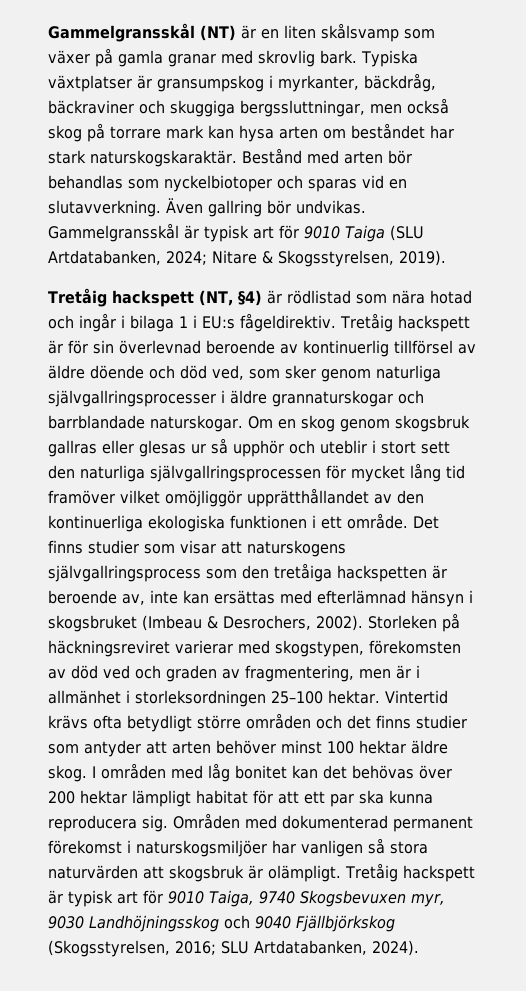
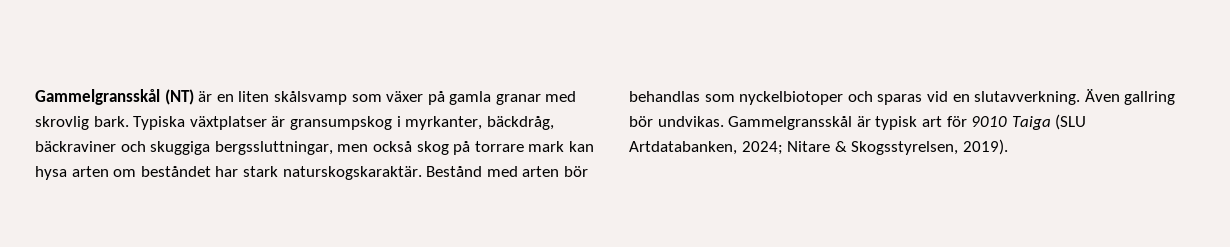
[48,288,472,307] [48,313,470,332] [48,340,476,357] [48,365,441,382] [48,390,424,407] [48,415,470,432] [48,438,450,457] [48,463,465,482] [48,488,424,507] [48,513,439,532] [48,540,346,557] [48,563,447,582] [48,590,473,607] [48,613,460,632] [48,640,461,657] [48,665,420,682] [48,690,448,707] [48,713,467,732] [48,740,448,757] [48,763,452,782] [48,790,433,807] [48,813,473,832] [48,838,428,857] [48,863,475,882] [48,890,445,907] [48,915,395,932] [48,940,419,957] // Tretåig hackspett (NT, §4) är rödlistad som nära hotad och ingår i bilaga 1 i EU:s fågeldirektiv. Tretåig hackspett är för sin överlevnad beroende av kontinuerlig tillförsel av äldre döende och död ved, som sker genom naturliga självgallringsprocesser i äldre grannaturskogar och barrblandade naturskogar. Om en skog genom skogsbruk gallras eller glesas ur så upphör och uteblir i stort sett den naturliga självgallringsprocessen för mycket lång tid framöver vilket omöjliggör upprätthållandet av den kontinuerliga ekologiska funktionen i ett område. Det finns studier som visar att naturskogens självgallringsprocess som den tretåiga hackspetten är beroende av, inte kan ersättas med efterlämnad hänsyn i skogsbruket (Imbeau & Desrochers, 2002). Storleken på häckningsreviret varierar med skogstypen, förekomsten av död ved och graden av fragmentering, men är i allmänhet i storleksordningen 25–100 hektar. Vintertid krävs ofta betydligt större områden och det finns studier som antyder att arten behöver minst 100 hektar äldre skog. I områden med låg bonitet kan det behövas över 200 hektar lämpligt habitat för att ett par ska kunna reproducera sig. Områden med dokumenterad permanent förekomst i naturskogsmiljöer har vanligen så stora naturvärden att skogsbruk är olämpligt. Tretåig hackspett är typisk art för 9010 Taiga, 9740 Skogsbevuxen myr, 9030 Landhöjningsskog och 9040 Fjällbjörkskog (Skogsstyrelsen, 2016; SLU Artdatabanken, 2024). -> (1008, 147) none

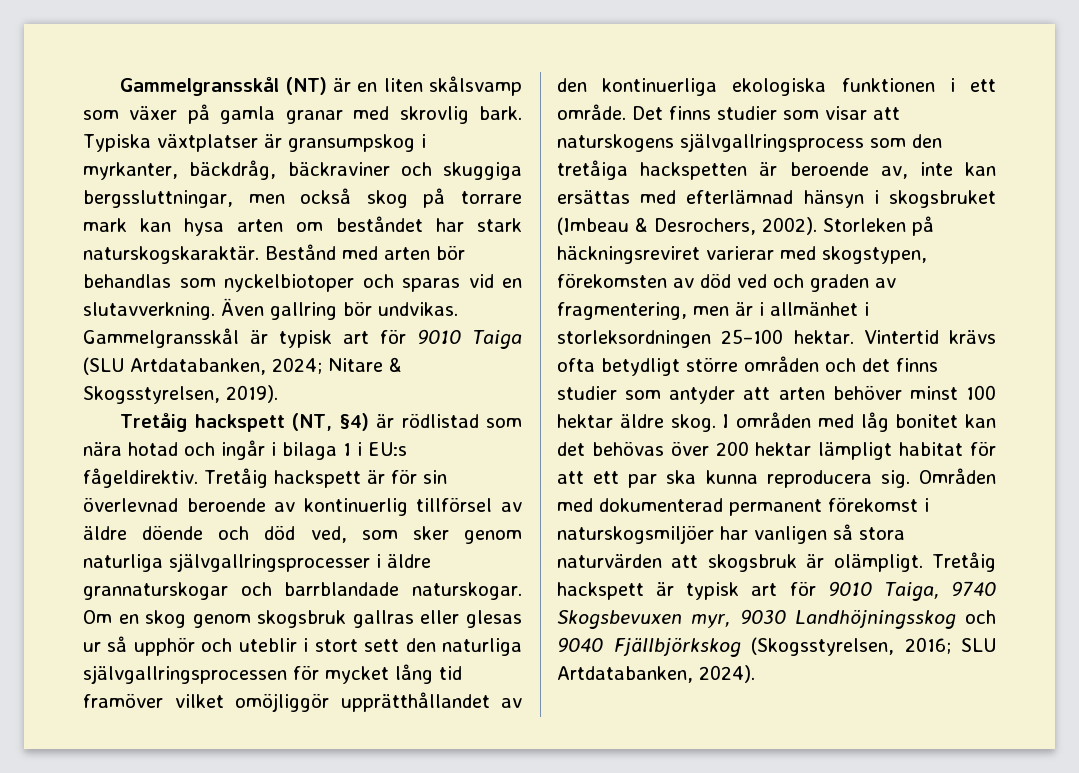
(1008, 147) none -> [120,413,522,432] [83,440,407,460] [83,468,447,488] [83,497,522,516] [83,525,522,544] [83,553,431,572] [83,582,523,600] [83,610,522,628] [83,636,522,656] [83,664,462,684] [83,692,522,712] [557,78,996,96] [557,104,900,120] [557,133,942,152] [557,160,996,180] [557,190,996,208] [557,216,934,236] [557,246,927,264] [557,273,896,292] [557,302,869,320] [557,329,996,348] [557,356,938,376] [557,385,996,404] [557,412,996,432] [557,441,996,460] [557,468,996,488] [557,497,929,516] [557,524,905,544] [557,552,997,572] [557,581,996,601] [557,609,996,629] [557,637,996,657] [557,665,755,683] // Tretåig hackspett (NT, §4) är rödlistad som nära hotad och ingår i bilaga 1 i EU:s fågeldirektiv. Tretåig hackspett är för sin överlevnad beroende av kontinuerlig tillförsel av äldre döende och död ved, som sker genom naturliga självgallringsprocesser i äldre grannaturskogar och barrblandade naturskogar. Om en skog genom skogsbruk gallras eller glesas ur så upphör och uteblir i stort sett den naturliga självgallringsprocessen för mycket lång tid framöver vilket omöjliggör upprätthållandet av den kontinuerliga ekologiska funktionen i ett område. Det finns studier som visar att naturskogens självgallringsprocess som den tretåiga hackspetten är beroende av, inte kan ersättas med efterlämnad hänsyn i skogsbruket (Imbeau & Desrochers, 2002). Storleken på häckningsreviret varierar med skogstypen, förekomsten av död ved och graden av fragmentering, men är i allmänhet i storleksordningen 25–100 hektar. Vintertid krävs ofta betydligt större områden och det finns studier som antyder att arten behöver minst 100 hektar äldre skog. I områden med låg bonitet kan det behövas över 200 hektar lämpligt habitat för att ett par ska kunna reproducera sig. Områden med dokumenterad permanent förekomst i naturskogsmiljöer har vanligen så stora naturvärden att skogsbruk är olämpligt. Tretåig hackspett är typisk art för 9010 Taiga, 9740 Skogsbevuxen myr, 9030 Landhöjningsskog och 9040 Fjällbjörkskog (Skogsstyrelsen, 2016; SLU Artdatabanken, 2024).

